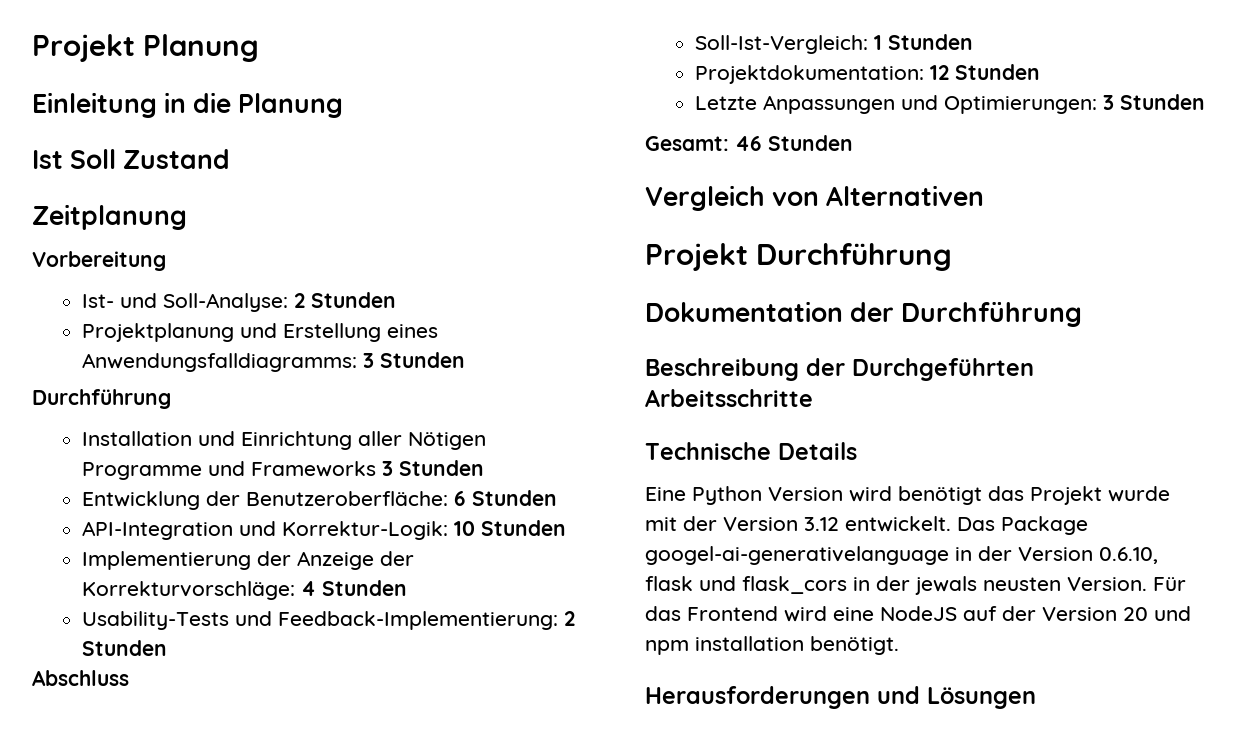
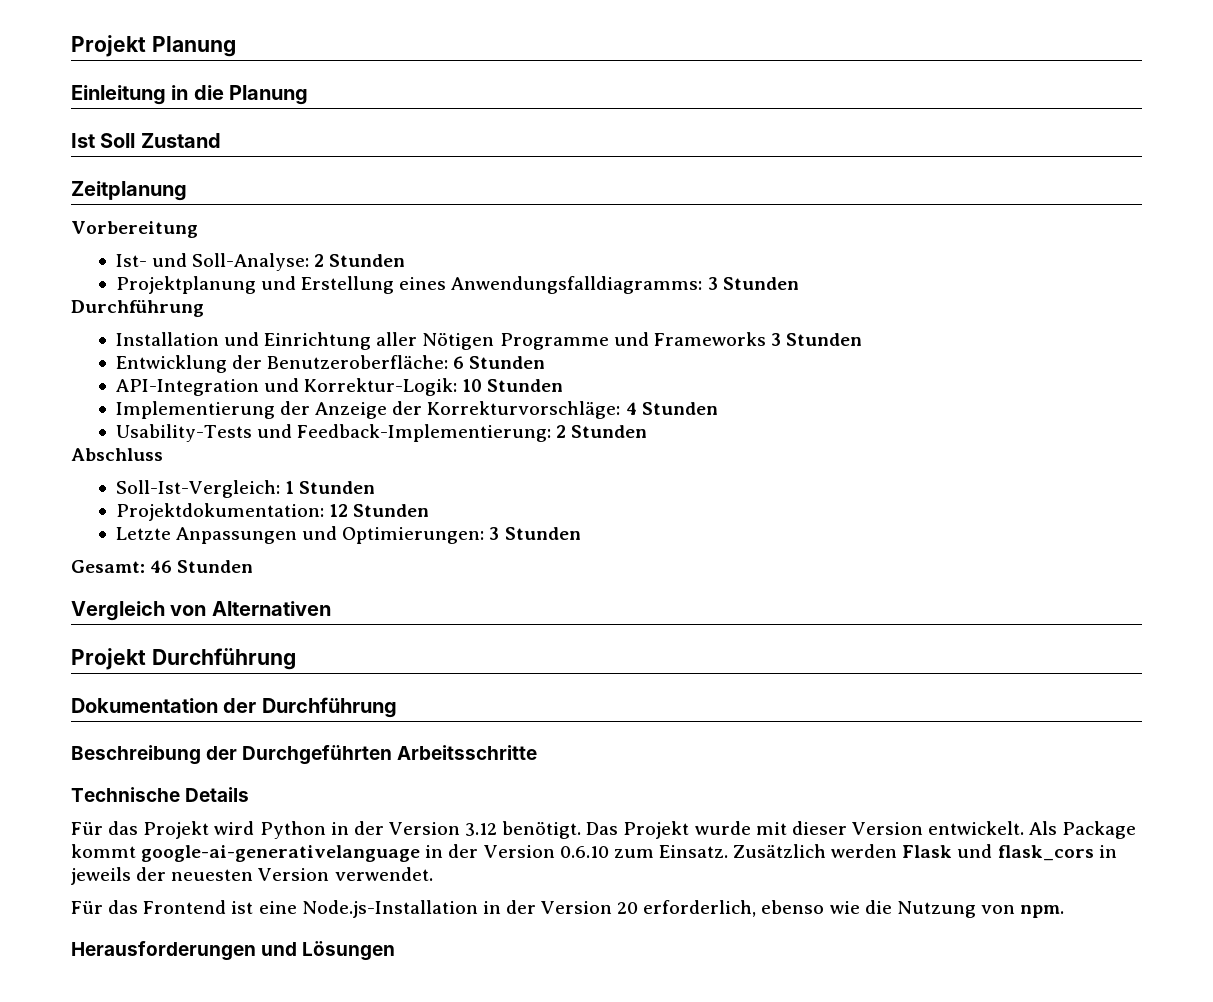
[645,486,1170,505] [645,516,1088,535] [645,546,1158,565] [645,576,1186,595] [645,606,1191,622] [645,636,899,655] Eine Python Version wird benötigt das Projekt wurde mit der Version 3.12 entwickelt. Das Package googel-ai-generativelanguage in der Version 0.6.10, flask und flask_cors in der jewals neusten Version. Für das Frontend wird eine NodeJS auf der Version 20 und npm installation benötigt. -> [71,821,1137,839] [71,844,1117,862] [71,867,433,885] [71,900,1065,918] Für das Projekt wird Python in der Version 3.12 benötigt. Das Projekt wurde mit dieser Version entwickelt. Als Package kommt google-ai-generativelanguage in der Version 0.6.10 zum Einsatz. Zusätzlich werden Flask und flask_cors in jeweils der neuesten Version verwendet. // Für das Frontend ist eine Node.js-Installation in der Version 20 erforderlich, ebenso wie die Nutzung von npm.

